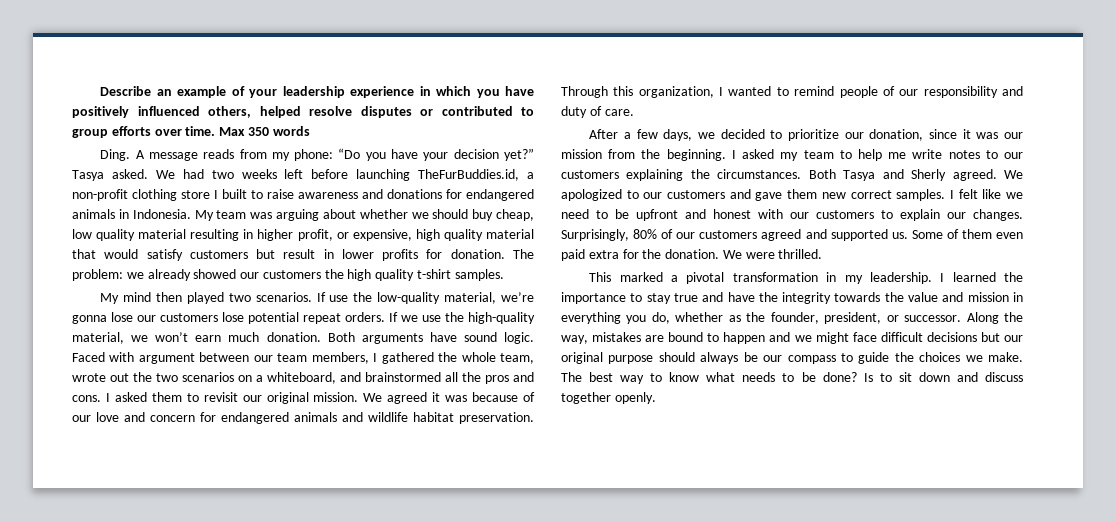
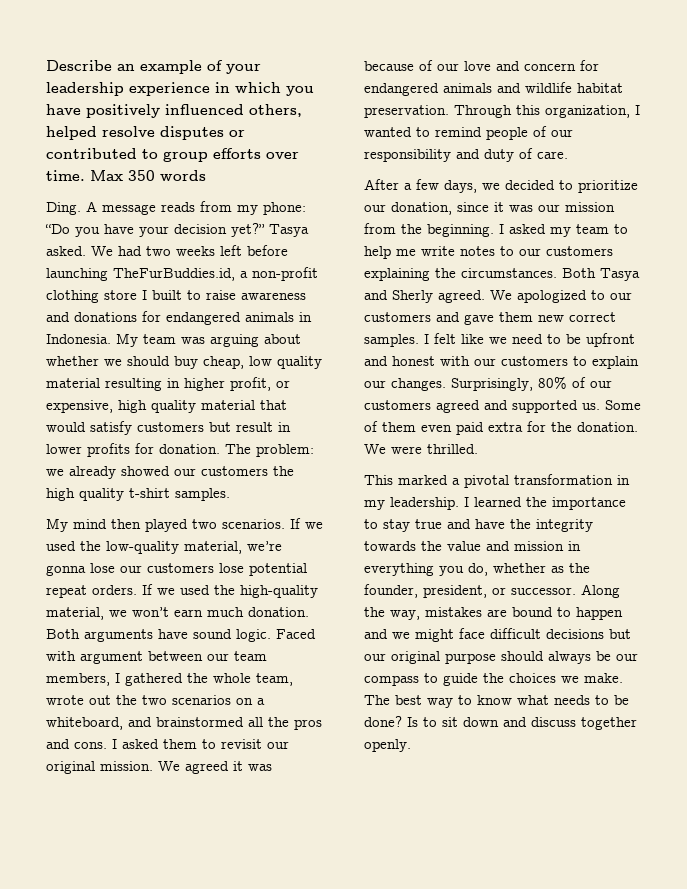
[329,295,349,302] use -> [305,522,323,529] [46,541,76,551] we used
[422,315,441,322] use -> [180,585,210,595] used

